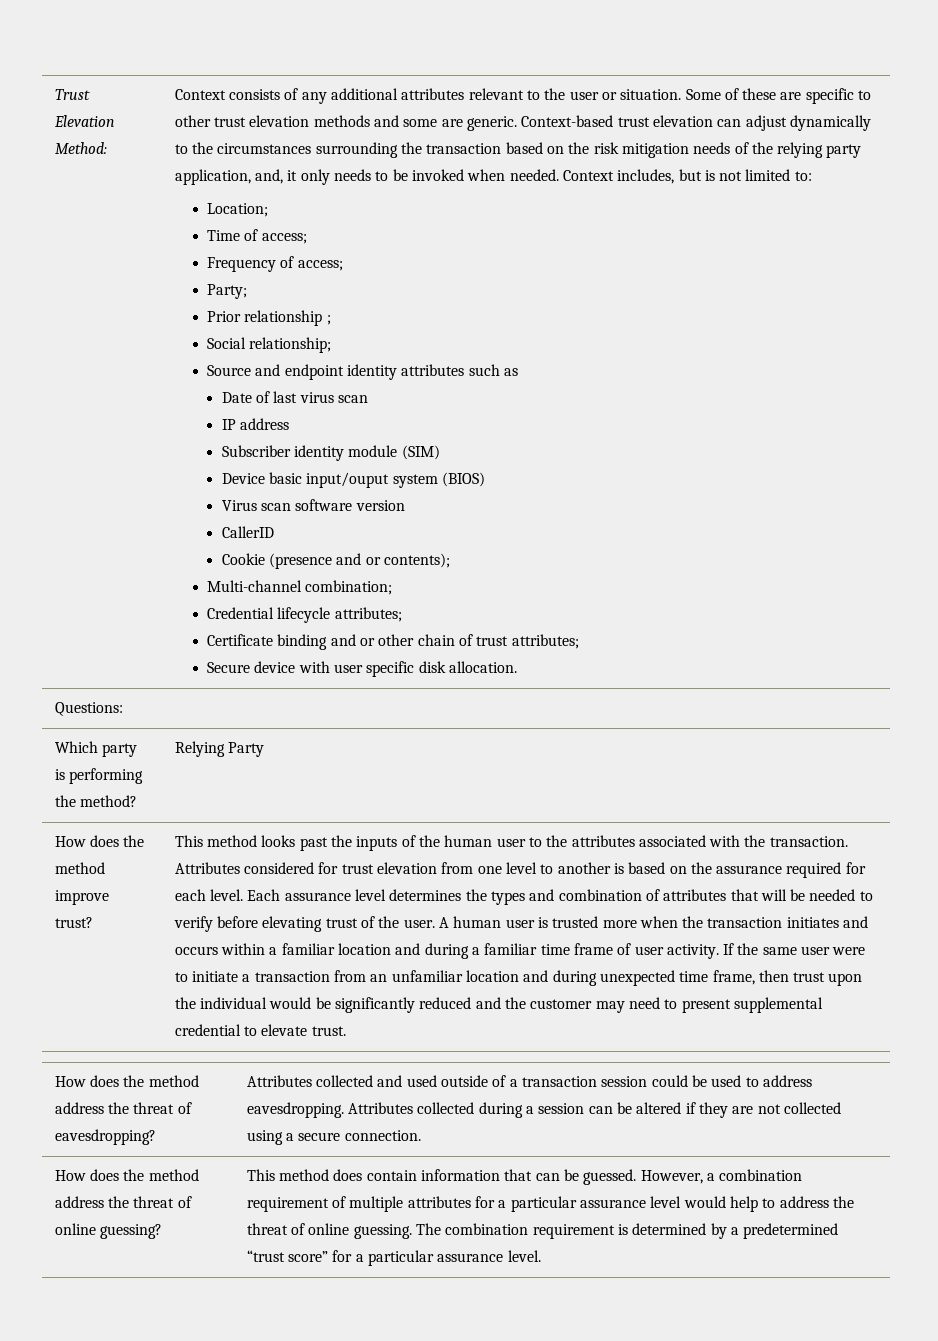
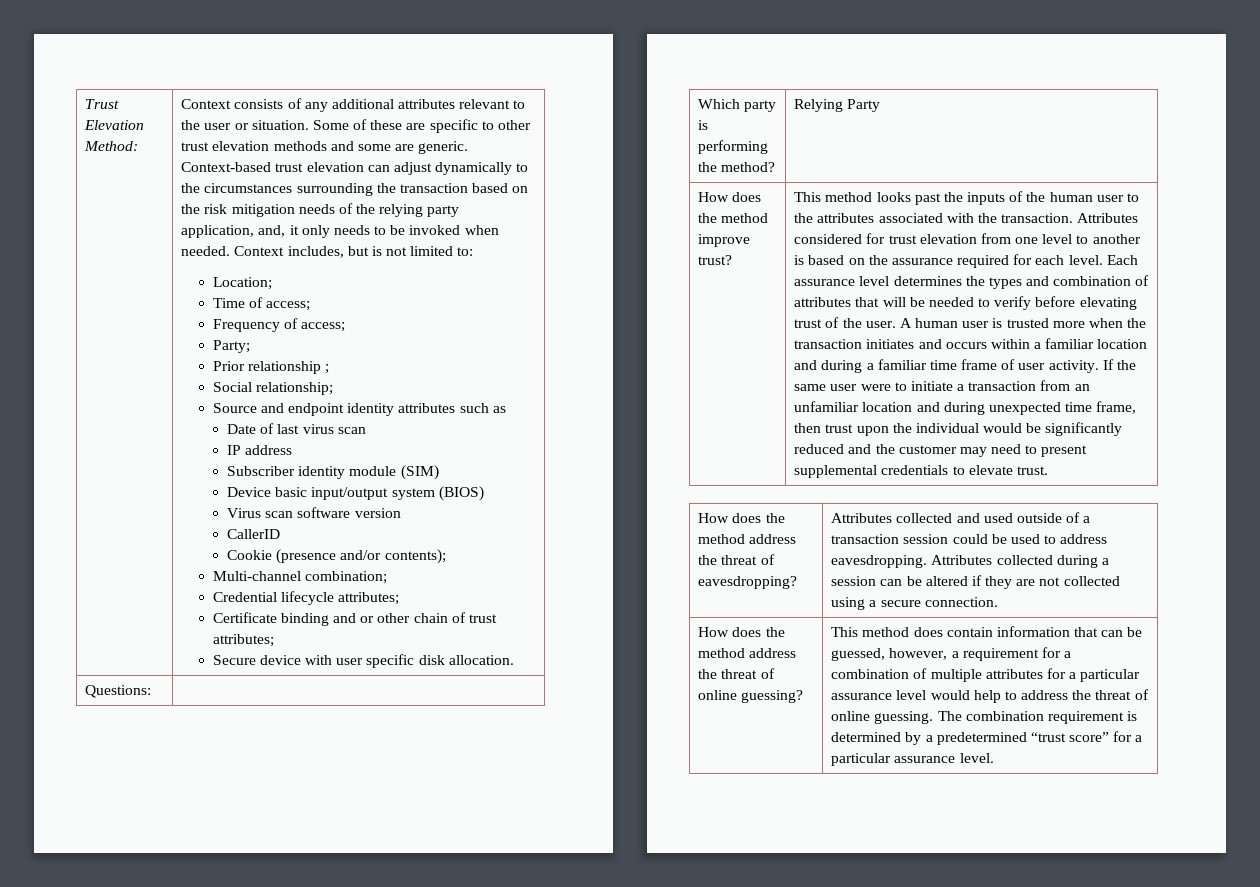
[306,472,390,488] input/ouput -> [311,487,389,500] input/output
[336,553,381,565] and or -> [340,550,382,560] and/or
[174,1024,241,1036] credential -> [881,465,949,475] credentials
[583,1169,703,1185] guessed. However, -> [831,647,1061,661] guessed, however, a requirement for
[246,1197,329,1212] requirement -> (910, 674) none

